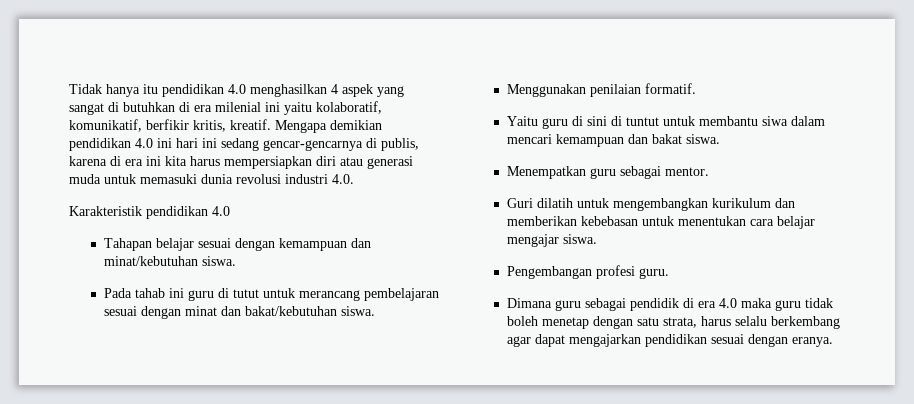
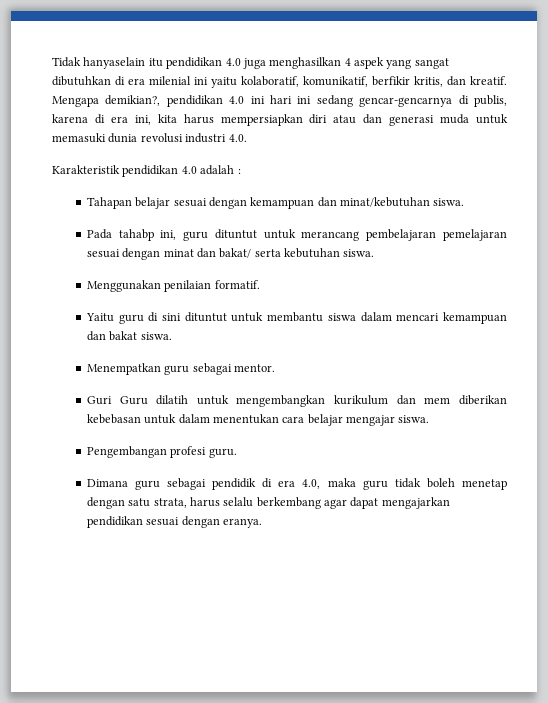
[106,84,140,97] hanya -> [83,57,146,69] hanyaselain
(246, 89) none -> [242,58,266,69] juga
[108,102,175,112] di butuhkan -> [52,76,111,86] dibutuhkan
(226, 126) none -> [447,76,466,86] dan
[330,120,382,130] demikian -> [105,95,161,106] demikian?,
[146,156,161,166] ini -> [134,115,151,125] ini,
(363, 161) none -> [363,114,383,124] dan
(230, 211) none -> [200,165,241,175] adalah :
[134,288,259,301] tahab ini guru di tutut -> [118,229,257,241] tahabp ini, guru dituntut
(439, 294) none -> [443,229,507,241] pemelajaran
[244,306,337,316] bakat/kebutuhan -> [219,248,341,258] bakat/ serta kebutuhan
[610,116,659,126] di tuntut -> [184,312,227,322] dituntut
[761,116,788,126] siwa -> [327,313,356,321] siswa
(533, 203) none -> [119,396,148,405] Guru
[506,216,577,226] memberikan -> [424,395,508,405] mem diberikan
(674, 221) none -> [178,414,210,424] dalam
[718,298,737,308] 4.0 -> [302,479,321,489] 4.0,

